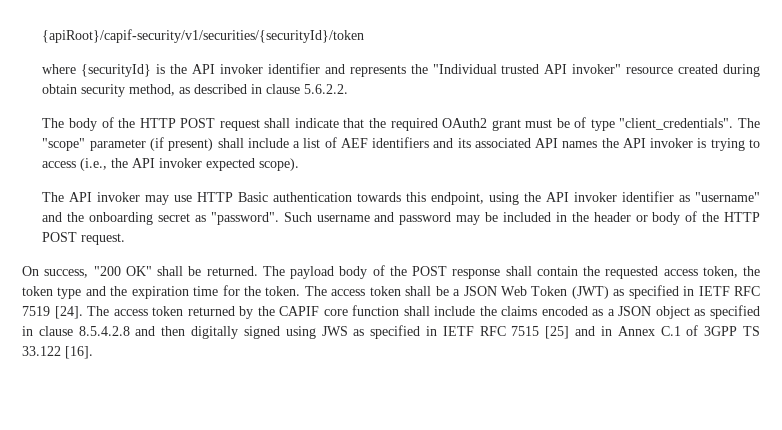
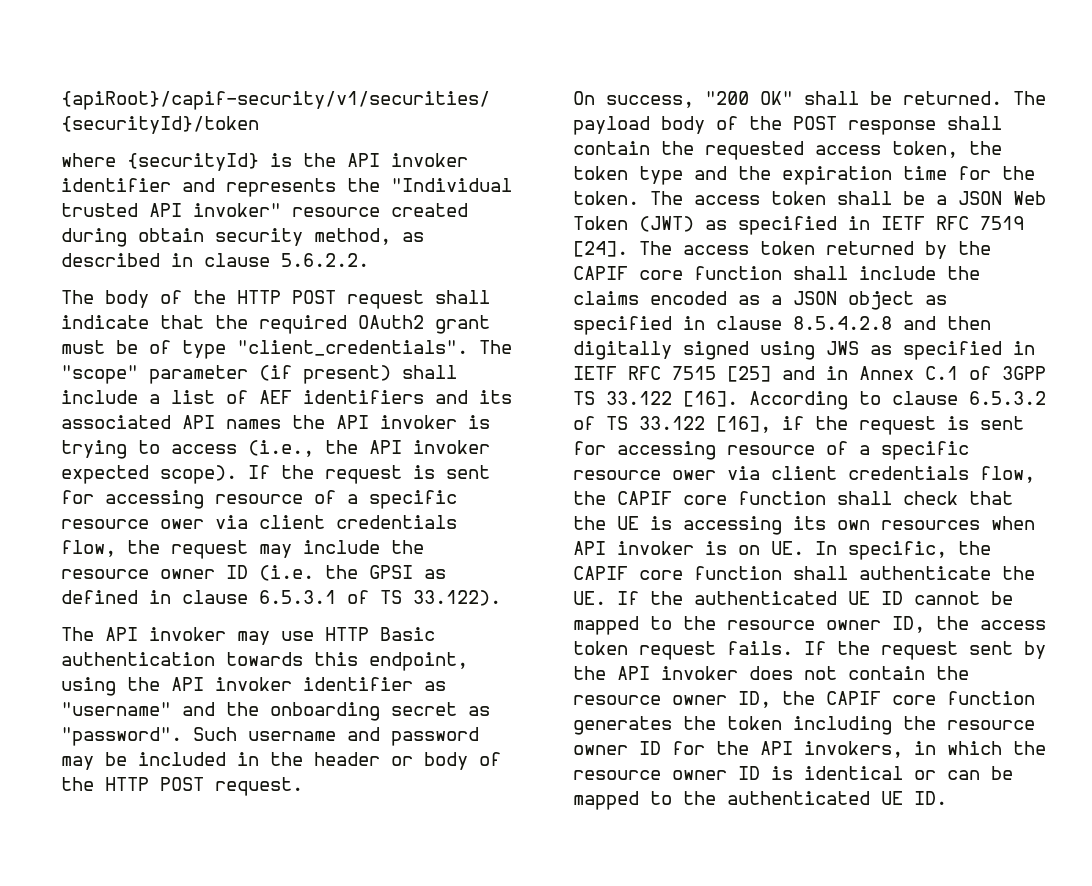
(300, 164) none -> [247,465,490,484] [60,490,457,509] [60,515,457,529] [60,540,424,559] [60,565,446,581] [60,590,501,606] If the request is sent for accessing resource of a specific resource ower via client credentials flow, the request may include the resource owner ID (i.e. the GPSI as defined in clause 6.5.3.1 of TS 33.122).
(93, 352) none -> [749,391,1046,410] [573,416,1024,435] [573,441,969,460] [573,466,1035,483] [573,491,1013,505] [573,516,1035,535] [573,541,991,560] [573,566,1035,580] [573,591,1013,605] [573,616,1046,635] [573,641,1046,660] [573,666,969,680] [573,691,1035,708] [573,716,1035,735] [573,741,1046,758] [573,766,1013,780] [573,791,947,810] According to clause 6.5.3.2 of TS 33.122 [16], if the request is sent for accessing resource of a specific resource ower via client credentials flow, the CAPIF core function shall check that the UE is accessing its own resources when API invoker is on UE. In specific, the CAPIF core function shall authenticate the UE. If the authenticated UE ID cannot be mapped to the resource owner ID, the access token request fails. If the request sent by the API invoker does not contain the resource owner ID, the CAPIF core function generates the token including the resource owner ID for the API invokers, in which the resource owner ID is identical or can be mapped to the authenticated UE ID.

